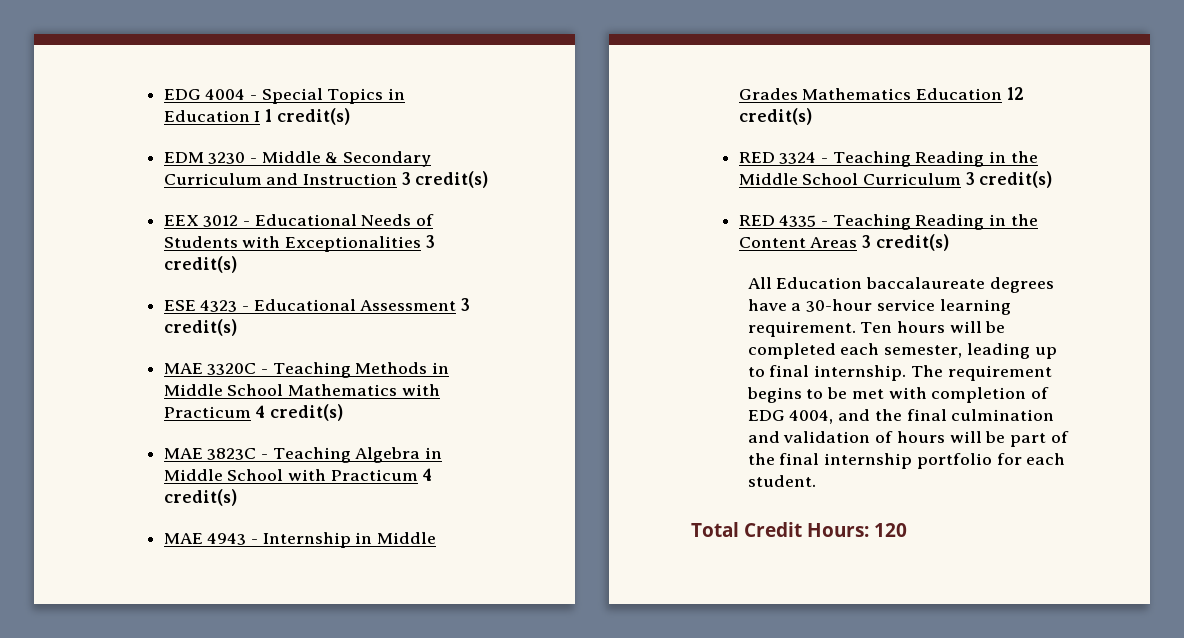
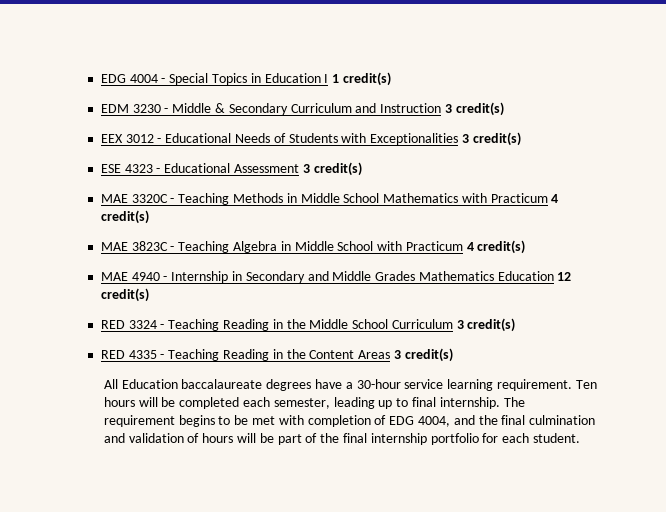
[207,533,247,545] 4943 -> [131,272,160,281] 4940
(373, 538) none -> [245,271,329,283] Secondary and
[691,522,907,537] // Total Credit Hours: 120 -> (580, 438) none

